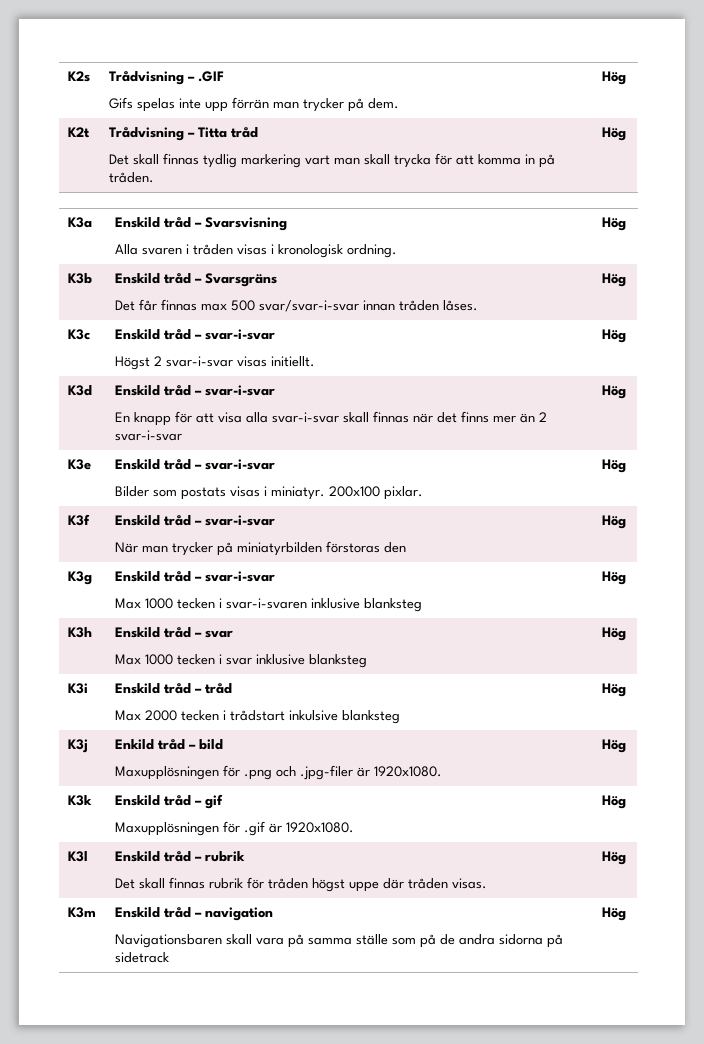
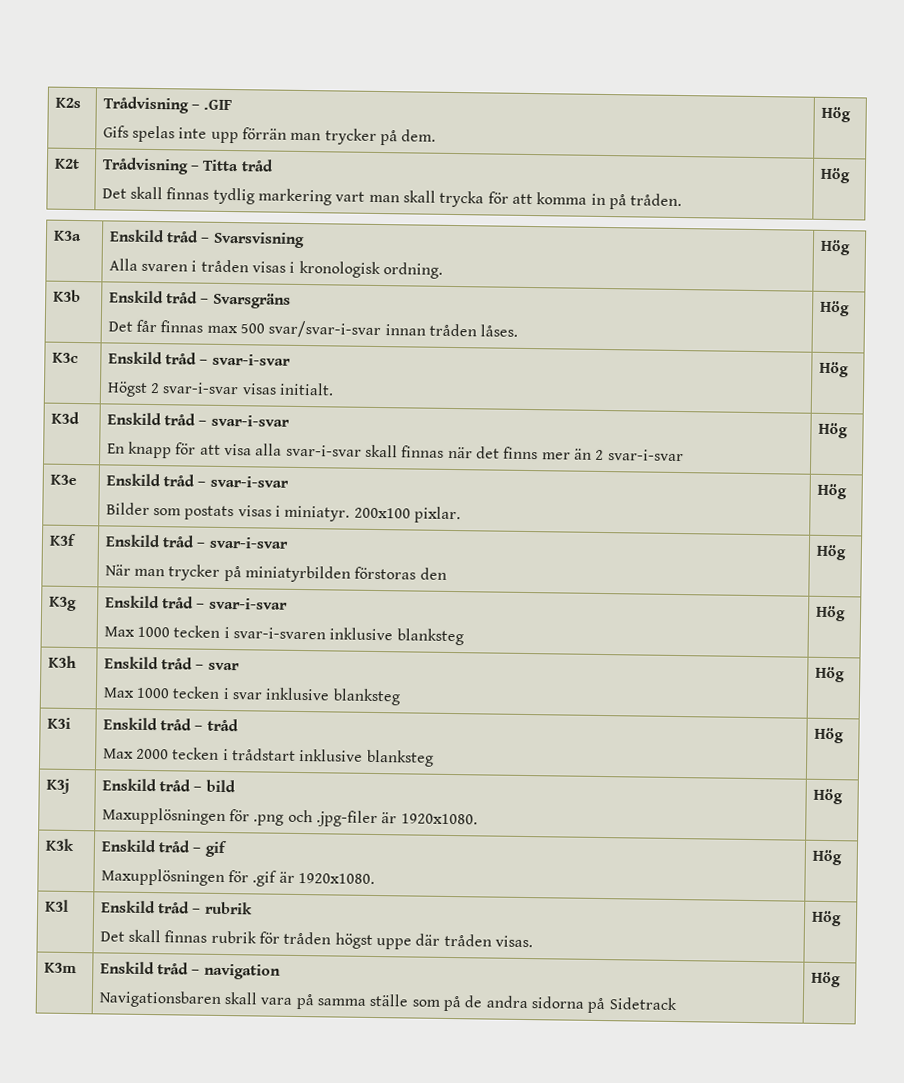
[271,356,316,367] initiellt. -> [279,382,335,396] initialt.
[289,710,339,721] inkulsive -> [299,748,364,762] inklusive
[115,739,155,750] Enkild -> [101,778,157,792] Enskild
[115,952,170,963] sidetrack -> [608,997,677,1011] Sidetrack

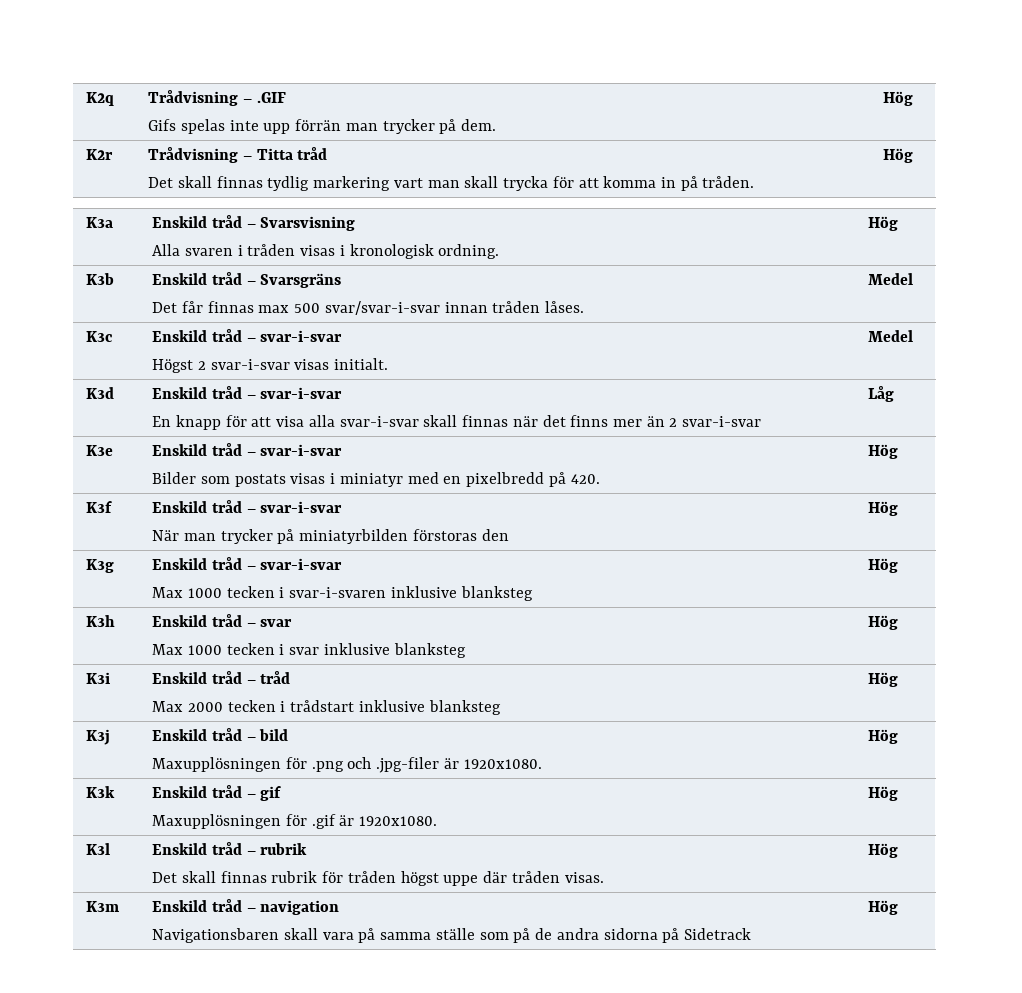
[54,97,81,109] K2s -> [86,92,115,106] K2q
[53,158,80,170] K2t -> [86,149,114,160] K2r
[819,300,850,317] Hög -> [868,273,914,285] Medel
[818,361,849,378] Hög -> [868,330,914,342] Medel
[817,422,848,439] Hög -> [868,386,895,402] Låg
[284,505,462,524] miniatyr. 200x100 pixlar. -> [339,472,600,487] miniatyr med en pixelbredd på 420.

